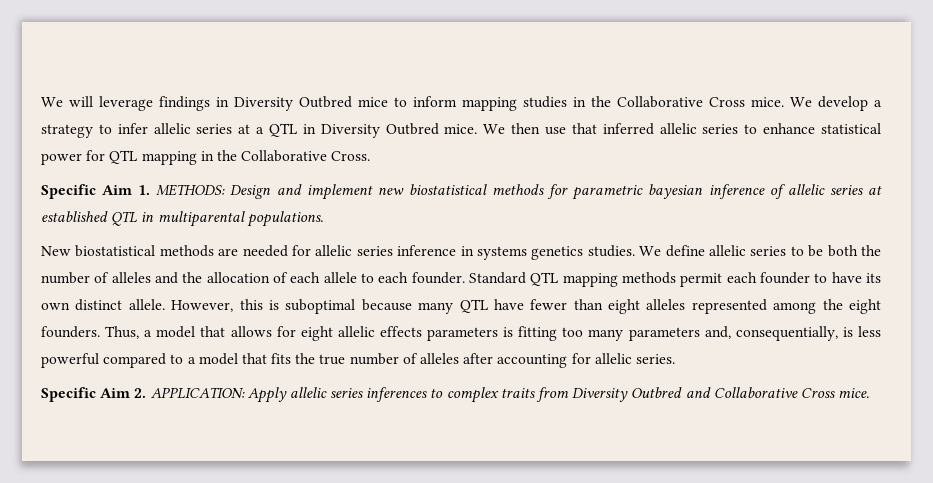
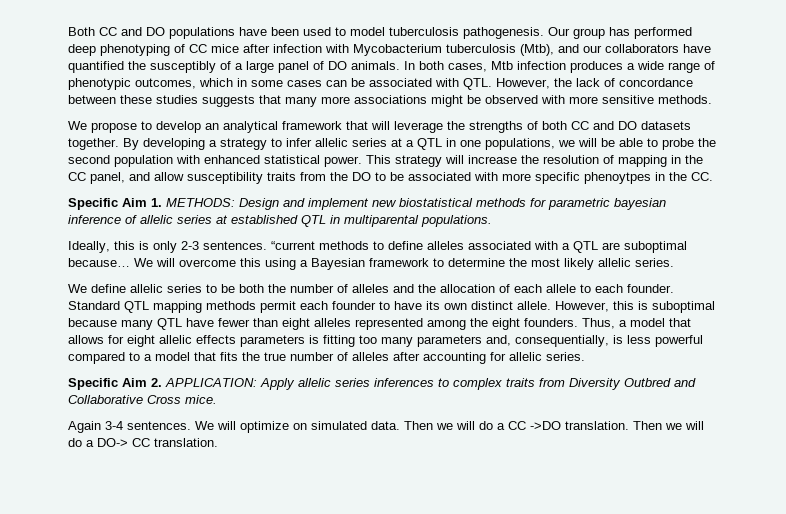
[41,96,868,111] We will leverage findings in Diversity Outbred mice to inform mapping studies in the Collaborative Cross mice. We develop -> [68,27,692,39] [68,44,711,56] [68,61,715,73] [68,78,693,90] [68,95,712,107] [68,121,691,133] [68,138,205,150] Both CC and DO populations have been used to model tuberculosis pathogenesis. Our group has performed deep phenotyping of CC mice after infection with Mycobacterium tuberculosis (Mtb), and our collaborators have quantified the susceptibly of a large panel of DO animals. In both cases, Mtb infection produces a wide range of phenotypic outcomes, which in some cases can be associated with QTL. However, the lack of concordance between these studies suggests that many more associations might be observed with more sensitive methods. // We propose to develop an analytical framework that will leverage the strengths of both CC and DO datasets together. By developing
[320,123,881,138] [41,150,371,165] Diversity Outbred mice. We then use that inferred allelic series to enhance statistical power for QTL mapping in the Collaborative Cross. -> [460,138,716,150] [68,155,703,167] [68,172,713,184] one populations, we will be able to probe the second population with enhanced statistical power. This strategy will increase the resolution of mapping in the CC panel, and allow susceptibility traits from the DO to be associated with more specific phenoytpes in the CC.
[41,245,635,260] New biostatistical methods are needed for allelic series inference in systems genetics studies. -> [68,241,687,253] [68,258,674,270] Ideally, this is only 2-3 sentences. “current methods to define alleles associated with a QTL are suboptimal because… We will overcome this using a Bayesian framework to determine the most likely allelic series. //
(870, 393) none -> [68,421,704,433] [68,438,218,447] // Again 3-4 sentences. We will optimize on simulated data. Then we will do a CC ->DO translation. Then we will do a DO-> CC translation.

